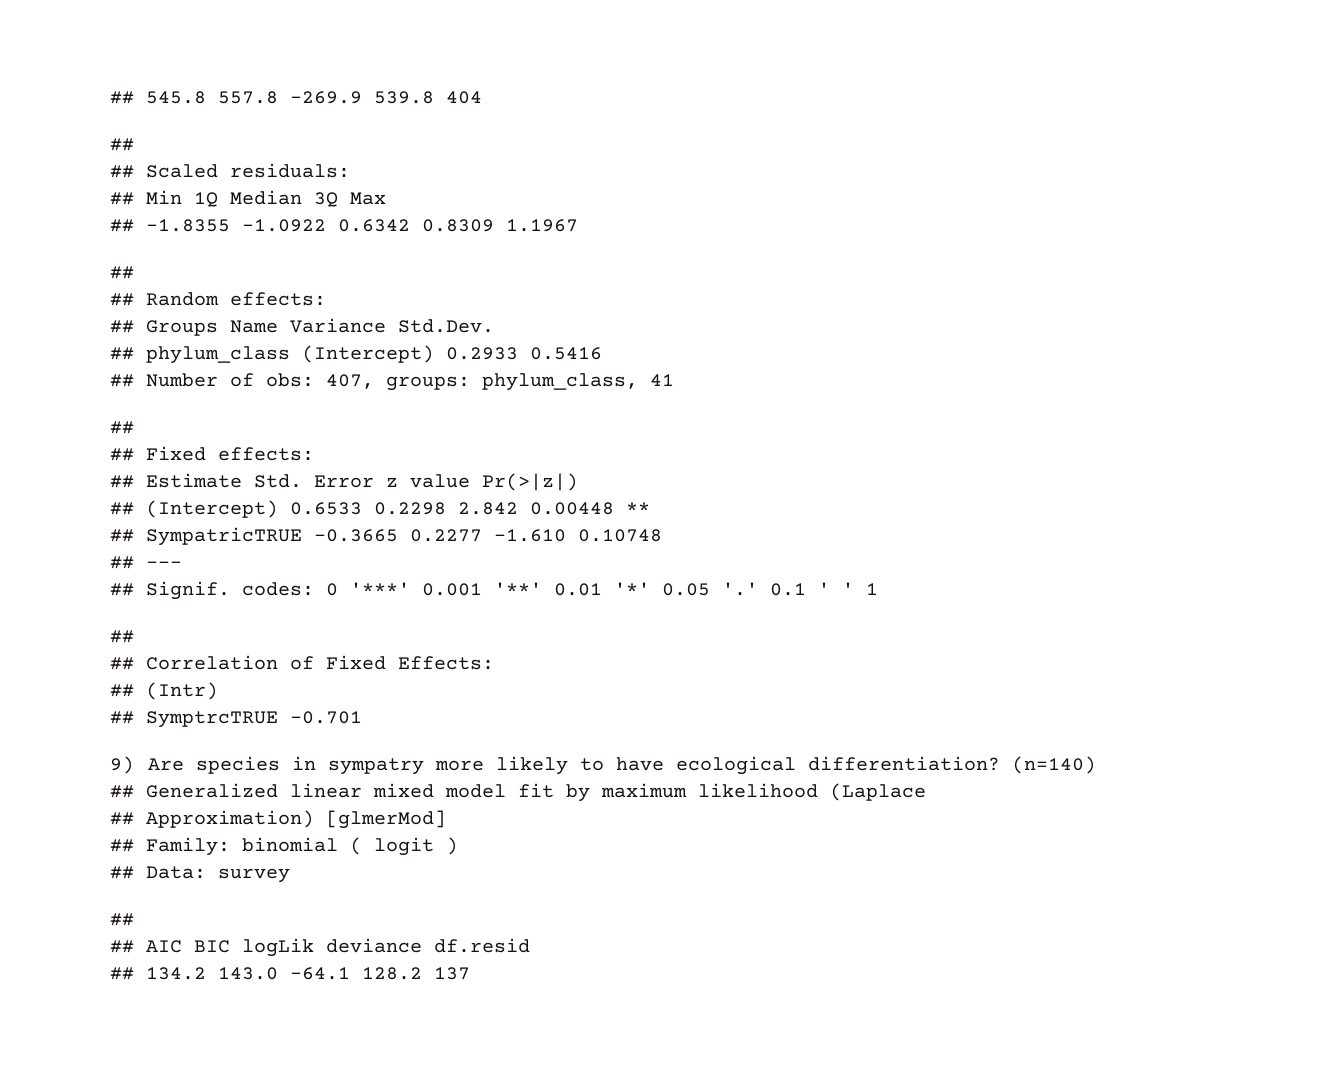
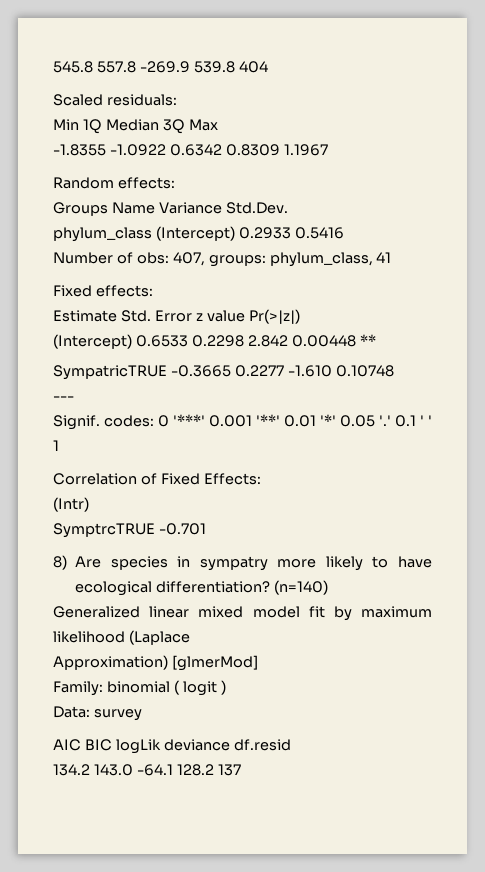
[110,91,134,104] ## -> (53, 67) none
[110,138,134,151] [110,165,134,178] ## // ## -> (268, 67) none
[110,192,134,205] ## -> (177, 100) none
[110,219,134,232] ## -> (218, 125) none
[110,266,134,279] [110,293,134,306] ## // ## -> (328, 150) none
[110,320,134,333] ## -> (175, 183) none
[110,347,134,360] ## -> (288, 208) none
[110,374,134,387] ## -> (344, 233) none
[110,421,134,434] [110,448,134,461] ## // ## -> (392, 257) none
[110,475,134,488] ## -> (153, 291) none
[110,502,134,515] ## -> (300, 316) none
[110,529,134,542] ## -> (376, 340) none
[110,556,134,569] ## -> (394, 371) none
[110,583,134,596] ## -> (74, 398) none
[110,630,134,643] [110,657,134,670] ## // ## -> (59, 445) none
[110,684,134,697] ## -> (261, 479) none
[110,711,134,724] ## -> (89, 504) none
[110,756,134,774] 9) -> [53,555,67,570] 8)
[110,785,134,798] ## -> (329, 587) none
[110,812,134,825] ## -> (190, 637) none
[110,839,134,852] ## -> (258, 663) none
[110,866,134,879] ## -> (226, 687) none
[110,913,134,926] [110,940,134,953] ## // ## -> (142, 715) none
[110,967,134,980] ## -> (291, 745) none

